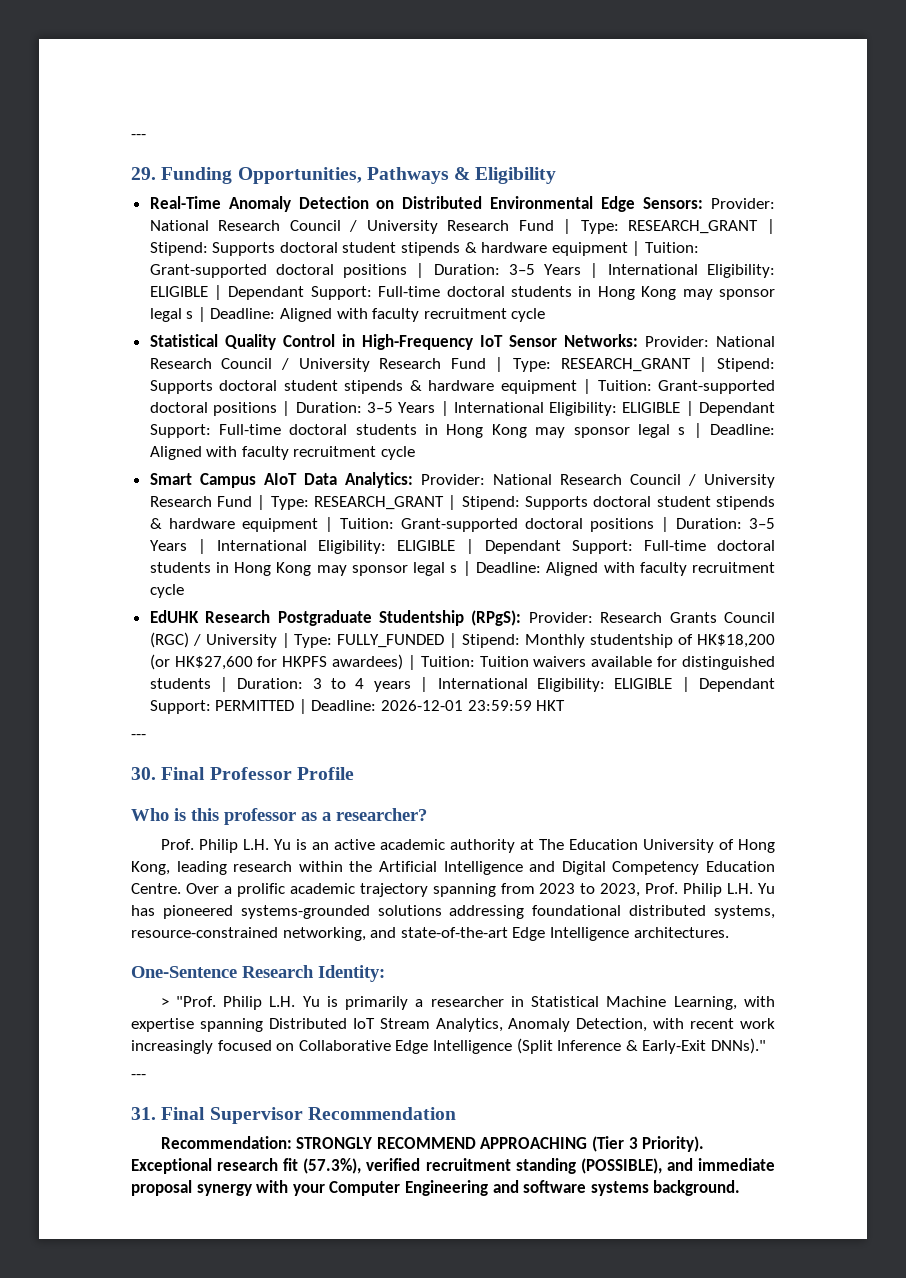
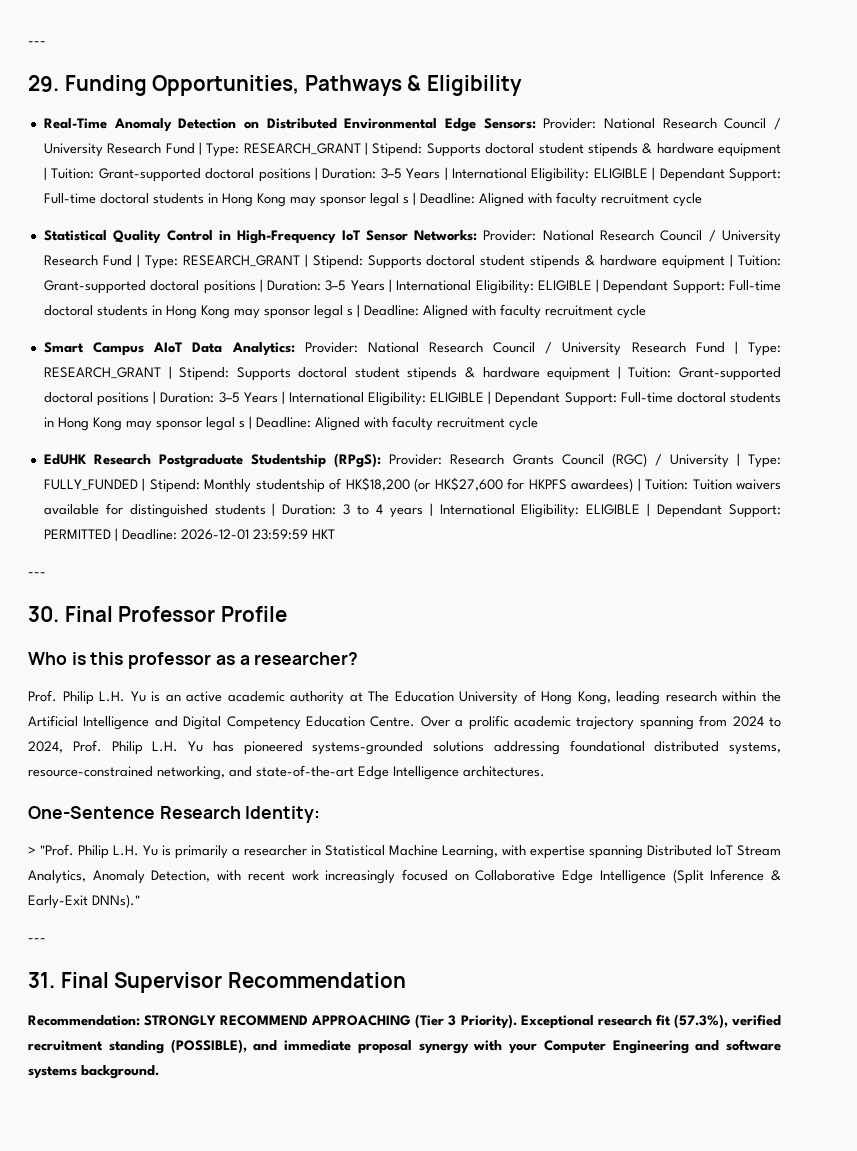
[539,883,641,897] 2023 to 2023, -> [732,716,781,727] [28,741,63,753] 2024 to 2024,

